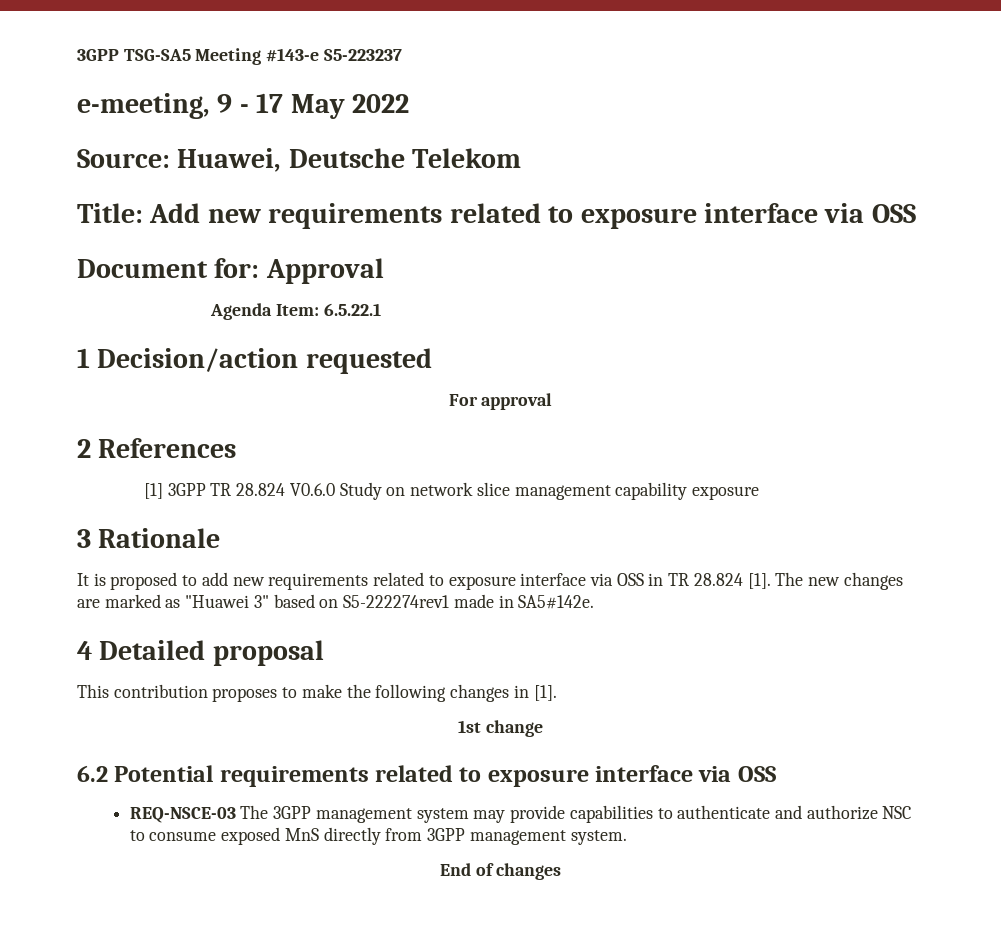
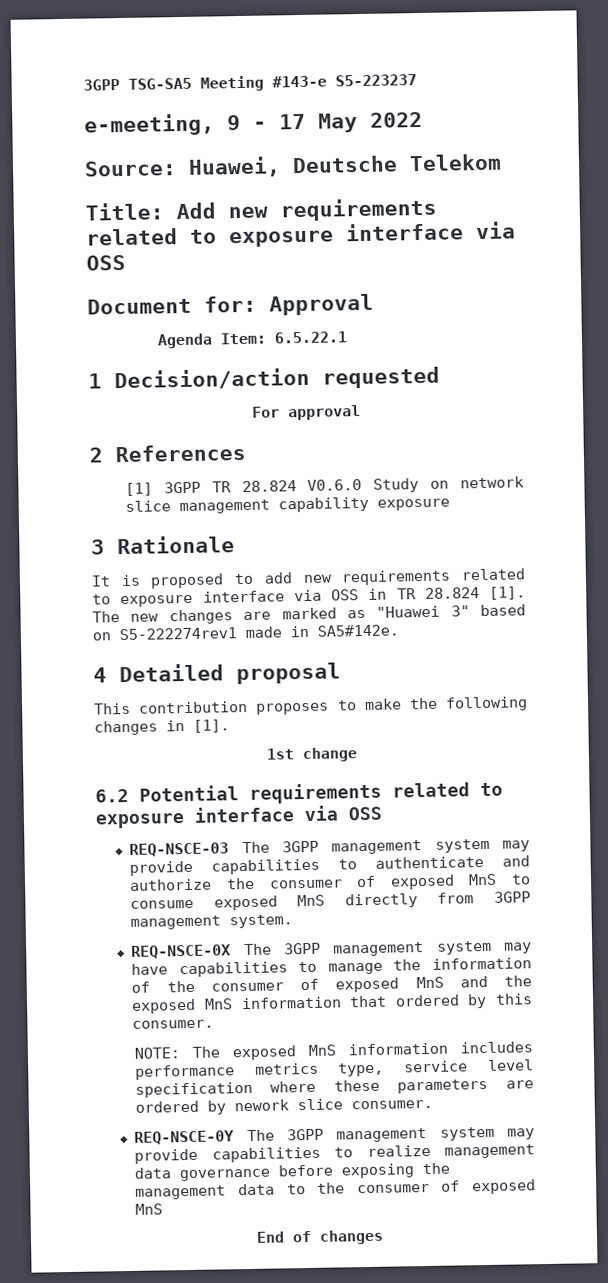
[882,806,912,819] NSC -> [226,873,498,890] the consumer of exposed MnS
(627, 837) none -> [131,940,532,959] [131,957,532,978] [131,975,532,993] [131,993,533,1014] [132,1019,215,1029] [133,1041,533,1061] [134,1059,534,1080] [134,1078,534,1098] [134,1098,433,1115] [134,1126,535,1145] [134,1144,535,1164] [134,1162,451,1182] [135,1179,536,1200] [135,1203,164,1215] // REQ-NSCE-0X The 3GPP management system may have capabilities to manage the information of the consumer of exposed MnS and the exposed MnS information that ordered by this consumer. // NOTE: The exposed MnS information includes performance metrics type, service level specification where these parameters are ordered by nework slice consumer. // REQ-NSCE-0Y The 3GPP management system may provide capabilities to realize management data governance before exposing the management data to the consumer of exposed MnS

